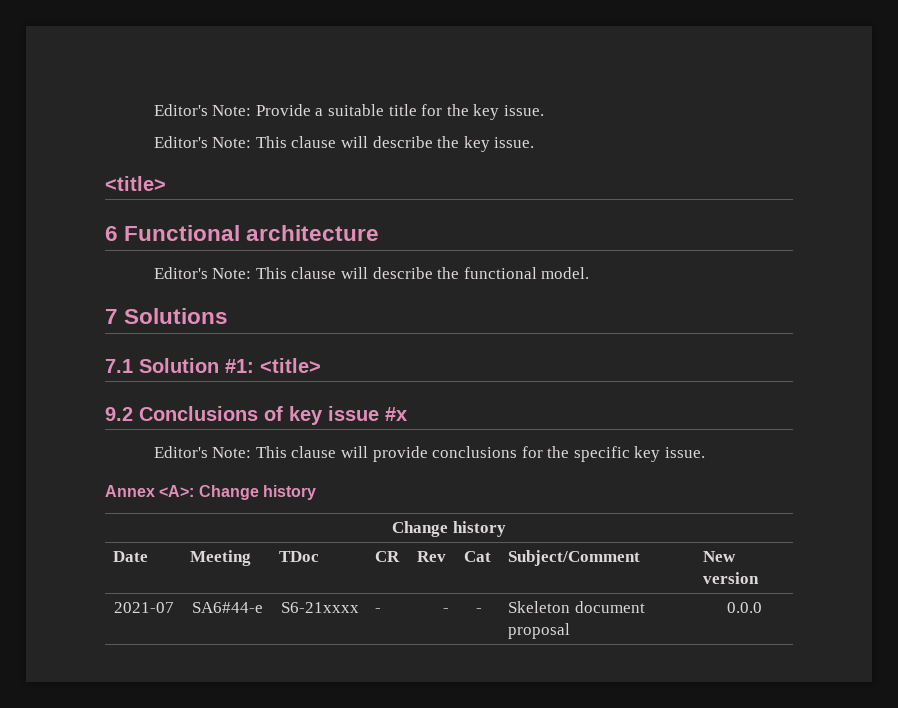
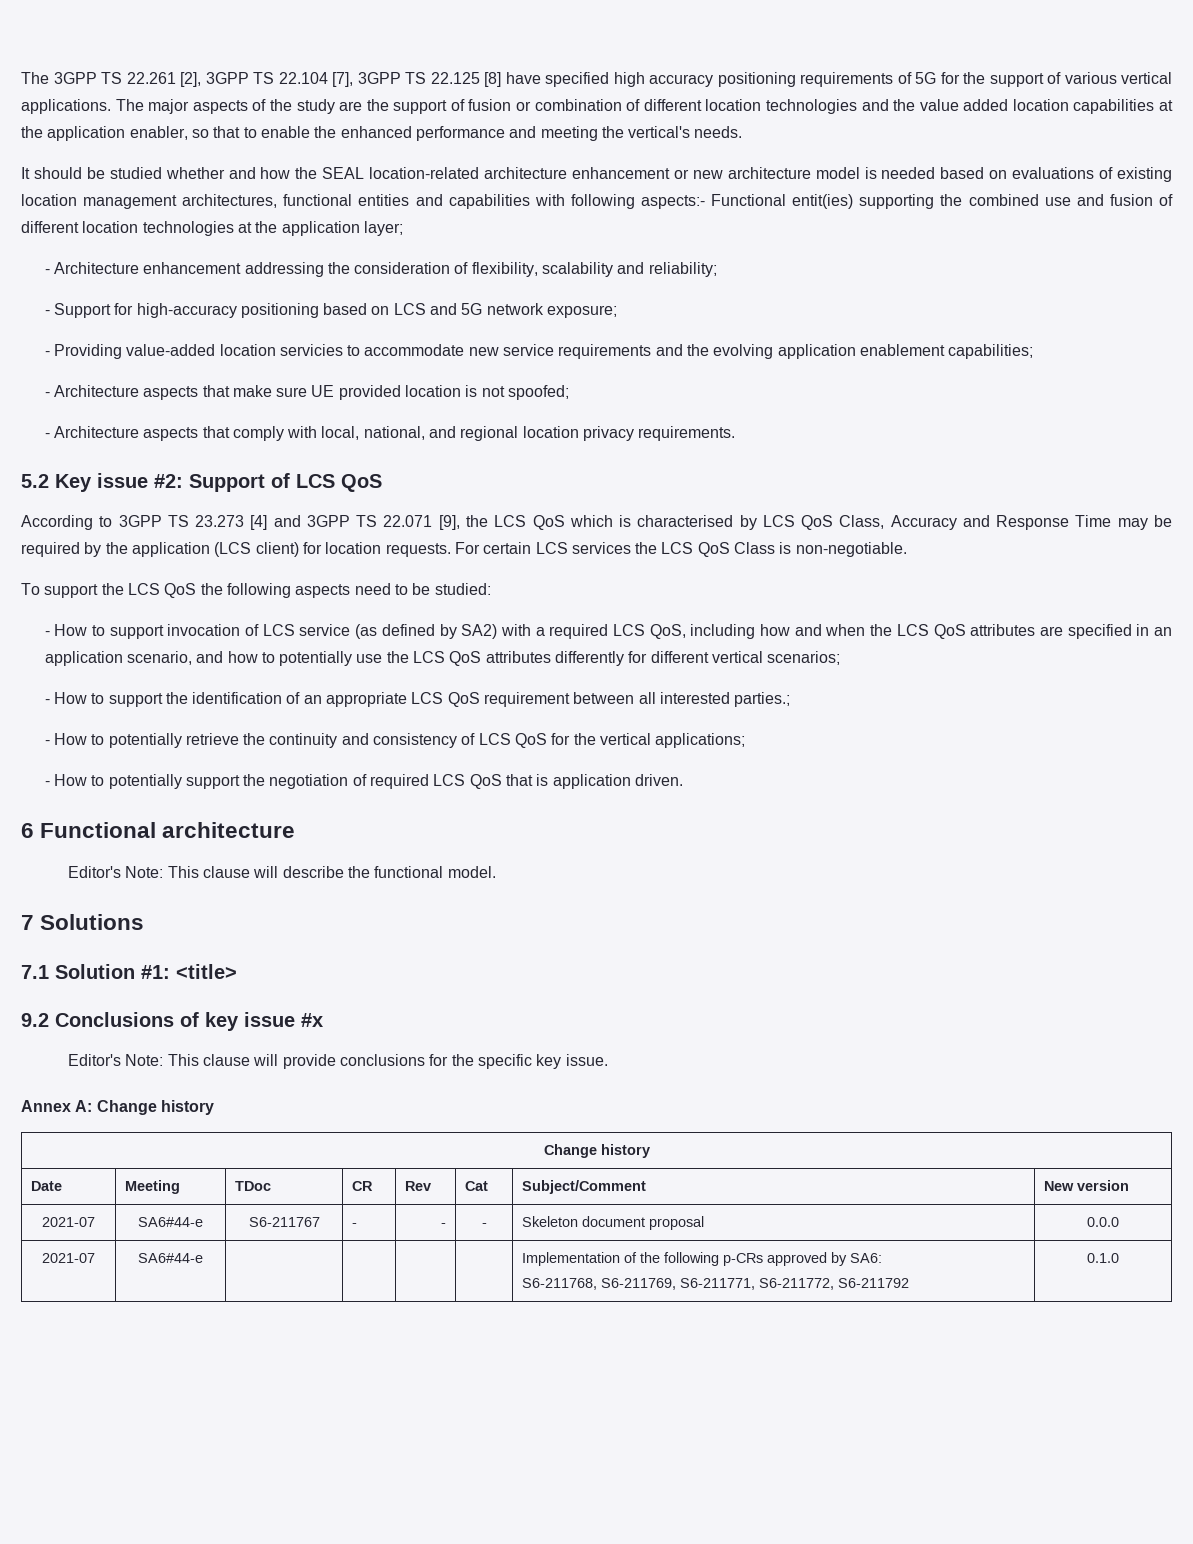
[153,104,544,120] [153,136,535,152] [105,176,166,191] Editor's Note: Provide a suitable title for the key issue. // Editor's Note: This clause will describe the key issue. // <title> -> [21,72,1172,87] [21,99,1173,114] [21,126,743,141] [21,167,1172,182] [21,194,1173,209] [21,221,403,236] [44,262,717,277] [44,303,618,318] [44,344,1034,359] [44,385,570,400] [44,426,736,441] [21,473,382,492] [21,515,1172,530] [21,542,907,557] [21,583,491,598] [44,624,1172,639] [44,651,841,666] [44,692,791,707] [44,733,746,748] [44,774,684,789] The 3GPP TS 22.261 [2], 3GPP TS 22.104 [7], 3GPP TS 22.125 [8] have specified high accuracy positioning requirements of 5G for the support of various vertical applications. The major aspects of the study are the support of fusion or combination of different location technologies and the value added location capabilities at the application enabler, so that to enable the enhanced performance and meeting the vertical's needs. // It should be studied whether and how the SEAL location-related architecture enhancement or new architecture model is needed based on evaluations of existing location management architectures, functional entities and capabilities with following aspects:- Functional entit(ies) supporting the combined use and fusion of different location technologies at the application layer; // - Architecture enhancement addressing the consideration of flexibility, scalability and reliability; // - Support for high-accuracy positioning based on LCS and 5G network exposure; // - Providing value-added location servicies to accommodate new service requirements and the evolving application enablement capabilities; // - Architecture aspects that make sure UE provided location is not spoofed; // - Architecture aspects that comply with local, national, and regional location privacy requirements. // 5.2 Key issue #2: Support of LCS QoS // According to 3GPP TS 23.273 [4] and 3GPP TS 22.071 [9], the LCS QoS which is characterised by LCS QoS Class, Accuracy and Response Time may be required by the application (LCS client) for location requests. For certain LCS services the LCS QoS Class is non-negotiable. // To support the LCS QoS the following aspects need to be studied: // - How to support invocation of LCS service (as defined by SA2) with a required LCS QoS, including how and when the LCS QoS attributes are specified in an application scenario, and how to potentially use the LCS QoS attributes differently for different vertical scenarios; // - How to support the identification of an appropriate LCS QoS requirement between all interested parties.; // - How to potentially retrieve the continuity and consistency of LCS QoS for the vertical applications; // - How to potentially support the negotiation of required LCS QoS that is application driven.
[159,485,195,497] <A>: -> [75,1100,93,1112] A:
[280,602,359,613] S6-21xxxx -> [248,1217,320,1227] S6-211767
(762, 607) none -> [42,1253,95,1263] [138,1253,203,1263] [522,1252,883,1266] [522,1278,910,1290] [1087,1253,1119,1263] // 2021-07 | SA6#44-e | | | | | Implementation of the following p-CRs approved by SA6: // S6-211768, S6-211769, S6-211771, S6-211772, S6-211792 | 0.1.0

